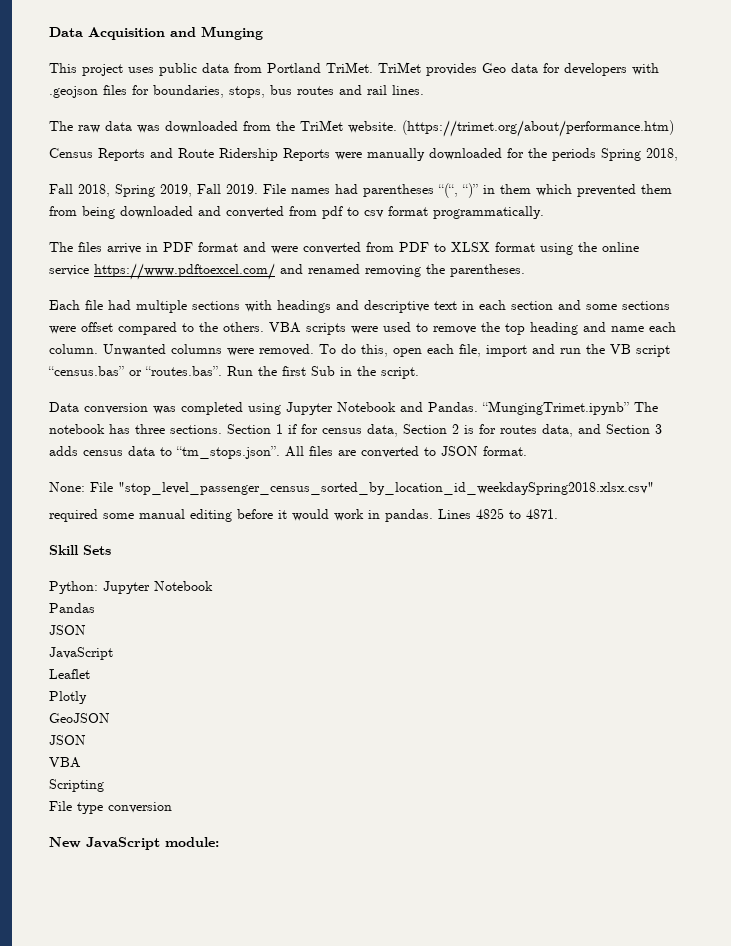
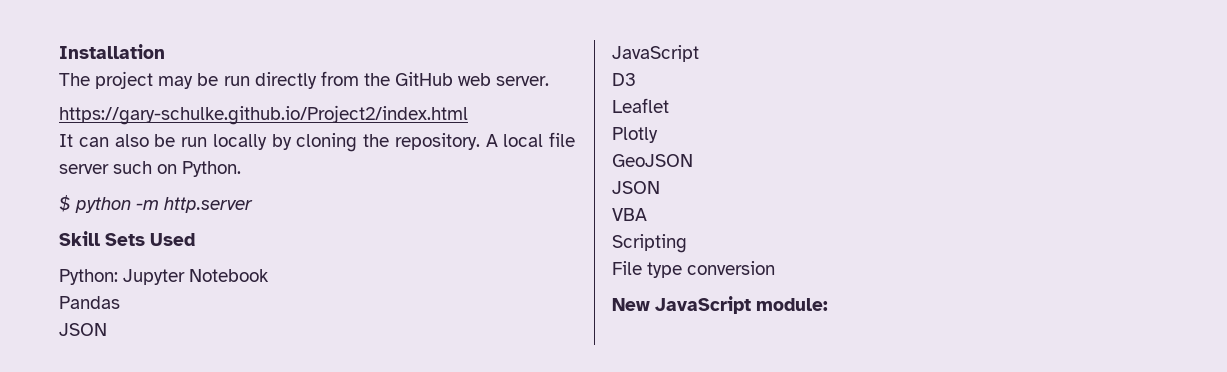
[49,26,263,40] [49,62,659,76] [49,85,424,98] [49,120,674,137] [49,148,678,161] [49,183,672,198] [49,206,544,219] [49,242,639,255] [49,263,525,280] [49,300,670,313] [49,322,676,335] [49,344,670,357] [48,366,419,379] [49,401,658,415] [49,424,662,437] [49,446,527,459] [49,482,654,495] [49,508,558,522] Data Acquisition and Munging // This project uses public data from Portland TriMet. TriMet provides Geo data for developers with .geojson files for boundaries, stops, bus routes and rail lines. // The raw data was downloaded from the TriMet website. (https://trimet.org/about/performance.htm) // Census Reports and Route Ridership Reports were manually downloaded for the periods Spring 2018, // Fall 2018, Spring 2019, Fall 2019. File names had parentheses “(“, “)” in them which prevented them from being downloaded and converted from pdf to csv format programmatically. // The files arrive in PDF format and were converted from PDF to XLSX format using the online service https://www.pdftoexcel.com/ and renamed removing the parentheses. // Each file had multiple sections with headings and descriptive text in each section and some sections were offset compared to the others. VBA scripts were used to remove the top heading and name each column. Unwanted columns were removed. To do this, open each file, import and run the VB script “census.bas” or “routes.bas”. Run the first Sub in the script. // Data conversion was completed using Jupyter Notebook and Pandas. “MungingTrimet.ipynb” The notebook has three sections. Section 1 if for census data, Section 2 is for routes data, and Section 3 adds census data to “tm_stops.json”. All files are converted to JSON format. // None: File "stop_level_passenger_census_sorted_by_location_id_weekdaySpring2018.xlsx.csv" // required some manual editing before it would work in pandas. Lines 4825 to 4871. -> [59,44,165,59] [59,71,550,89] [59,105,468,125] [59,132,575,152] [59,161,242,177] [59,195,254,213] Installation // The project may be run directly from the GitHub web server. // https://gary-schulke.github.io/Project2/index.html // It can also be run locally by cloning the repository. A local file server such on Python. // $ python -m http.server
(111, 550) none -> [150,233,196,246] Used
(113, 653) none -> [612,73,636,86] // D3

